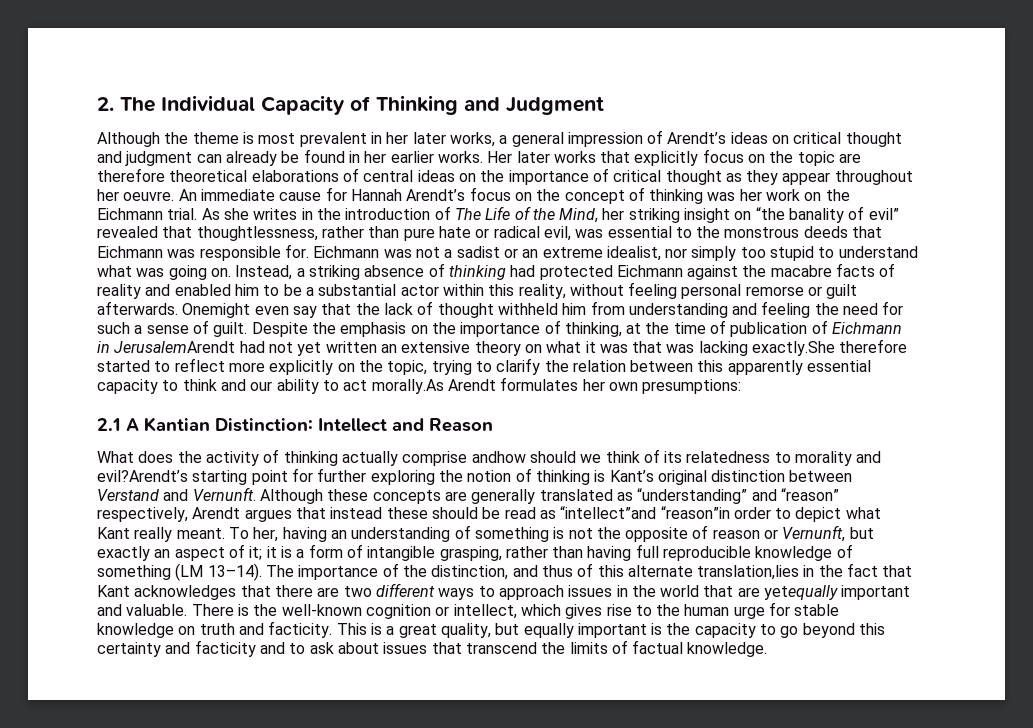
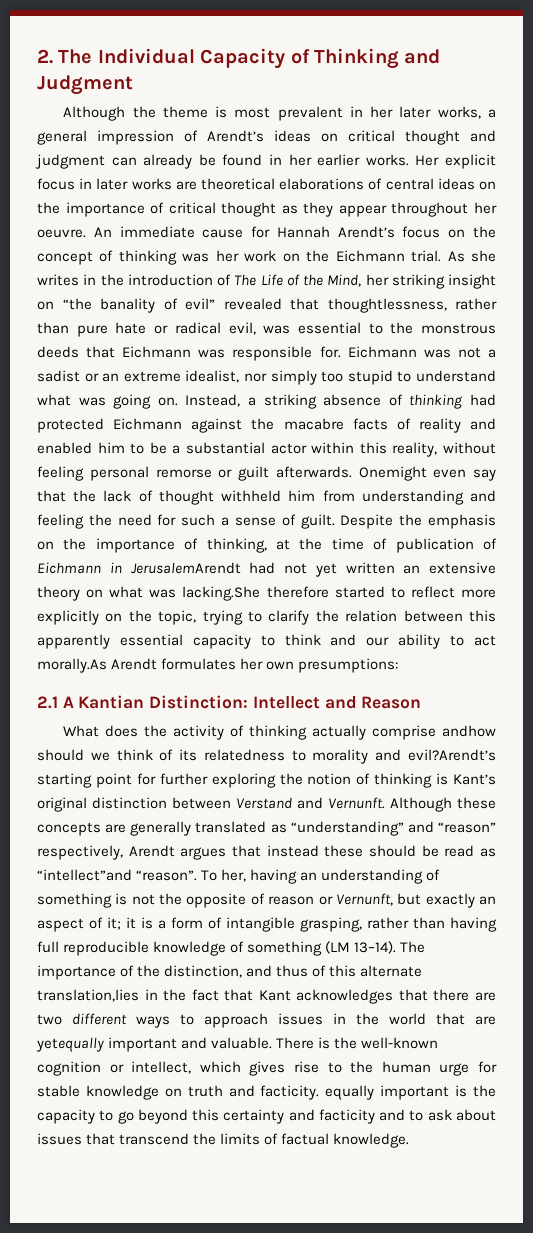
[516,149,862,166] [97,168,165,182] later works that explicitly focus on the topic are therefore -> [445,154,497,169] [37,178,197,190] explicit focus in later works are
[585,341,836,356] it was that was lacking exactly.She -> [149,586,261,601] was lacking.She
[660,506,881,522] [97,527,225,542] “reason”in order to depict what Kant really meant. -> [136,870,198,881] “reason”.
[336,623,520,638] This is a great quality, but -> (320, 1092) none

